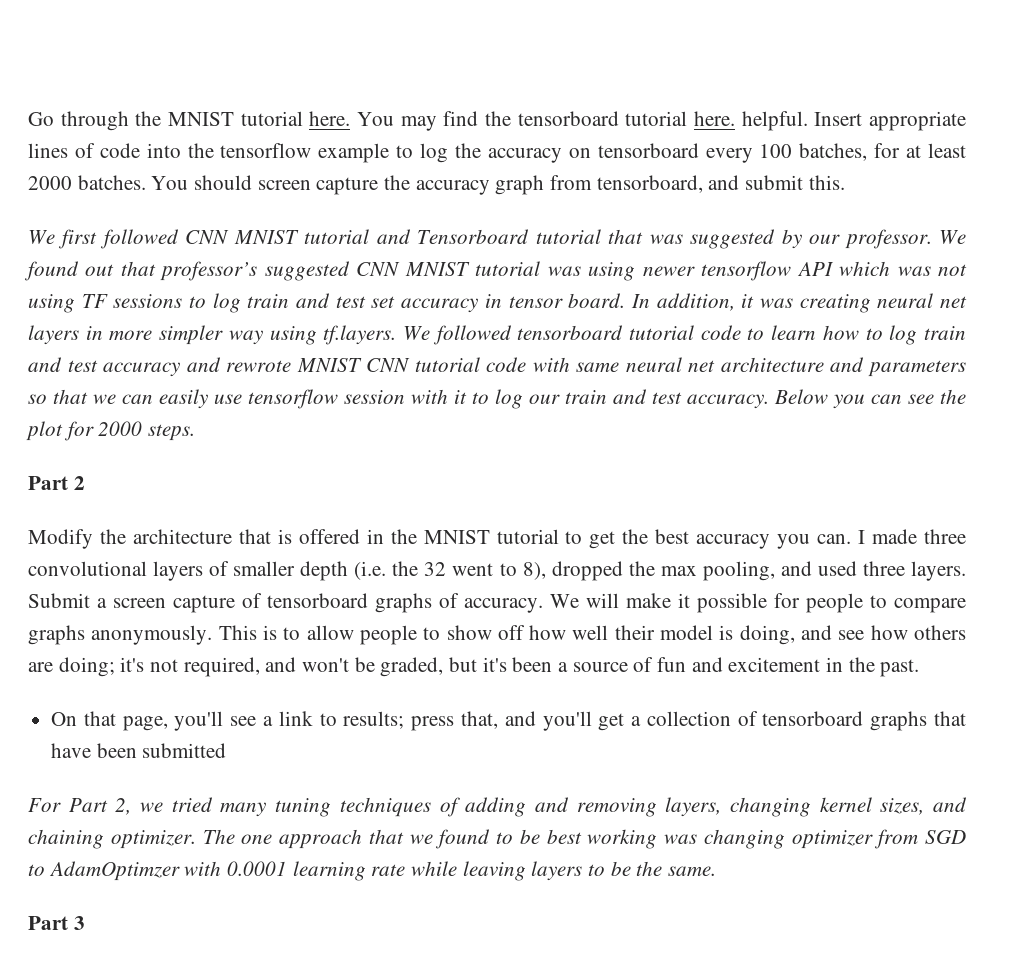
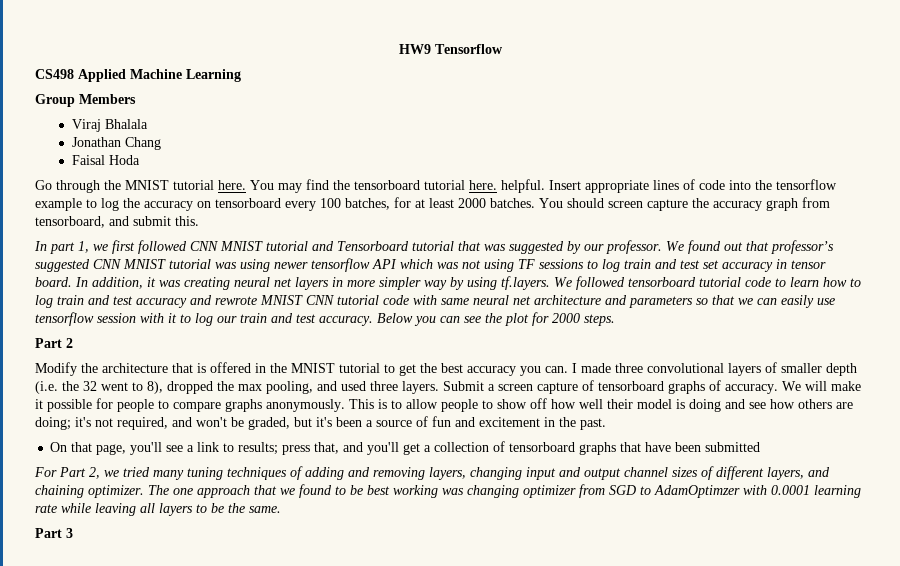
(28, 119) none -> [398,44,503,54] [35,69,241,82] [35,94,136,107] [71,119,148,132] [71,137,161,150] [71,155,140,165] HW9 Tensorflow // CS498 Applied Machine Learning // Group Members // Viraj Bhalala // Jonathan Chang // Faisal Hoda //
[28,230,55,244] We -> [34,241,108,254] In part 1, we
(263, 337) none -> [450,277,464,290] by
[739,625,795,645] doing, -> [689,399,721,412] doing
[819,797,925,815] kernel sizes, -> [526,466,804,480] input and output channel sizes of different layers,
(526, 871) none -> [140,503,155,513] all

